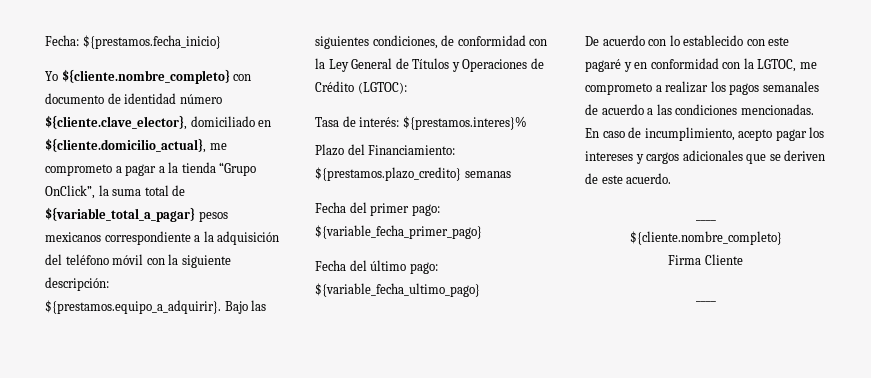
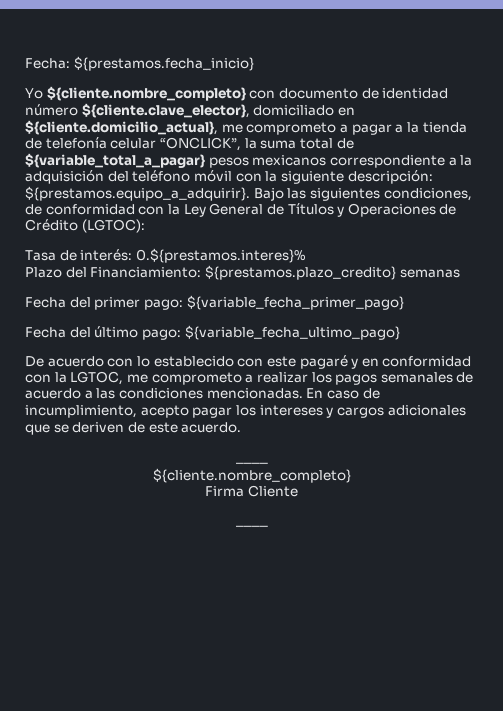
[219,162,257,176] [45,185,95,199] “Grupo OnClick”, -> [25,137,241,151] de telefonía celular “ONCLICK”,
[402,116,527,130] ${prestamos.interes}% -> [135,248,305,263] 0.${prestamos.interes}%

